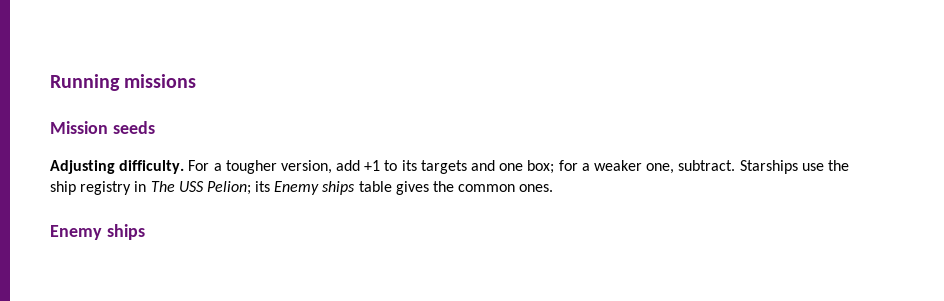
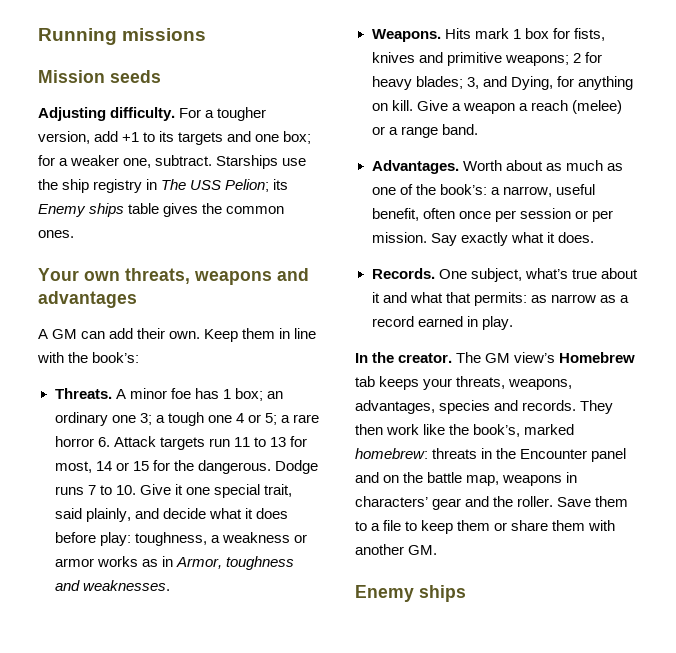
(554, 188) none -> [38,268,309,285] [38,291,137,308] [38,328,317,342] [37,352,140,363] [54,388,283,401] [54,412,320,426] [54,436,307,450] [54,460,318,474] [54,484,292,498] [54,508,288,522] [54,532,307,546] [54,556,294,570] [54,580,170,591] [371,28,605,42] [371,52,602,66] [371,76,633,90] [371,100,622,114] [371,124,478,138] [371,160,623,174] [371,184,595,197] [371,208,613,222] [371,232,594,246] [371,268,638,282] [371,292,629,306] [371,316,513,330] [355,352,636,363] [355,376,573,390] [355,400,614,414] [355,424,575,437] [355,448,627,462] [355,472,578,486] [355,496,629,510] [355,520,616,534] [355,544,438,555] // Your own threats, weapons and advantages // A GM can add their own. Keep them in line with the book’s: // Threats. A minor foe has 1 box; an ordinary one 3; a tough one 4 or 5; a rare horror 6. Attack targets run 11 to 13 for most, 14 or 15 for the dangerous. Dodge runs 7 to 10. Give it one special trait, said plainly, and decide what it does before play: toughness, a weakness or armor works as in Armor, toughness and weaknesses. // Weapons. Hits mark 1 box for fists, knives and primitive weapons; 2 for heavy blades; 3, and Dying, for anything on kill. Give a weapon a reach (melee) or a range band. // Advantages. Worth about as much as one of the book’s: a narrow, useful benefit, often once per session or per mission. Say exactly what it does. // Records. One subject, what’s true about it and what that permits: as narrow as a record earned in play. // In the creator. The GM view’s Homebrew tab keeps your threats, weapons, advantages, species and records. They then work like the book’s, marked homebrew: threats in the Encounter panel and on the battle map, weapons in characters’ gear and the roller. Save them to a file to keep them or share them with another GM.

